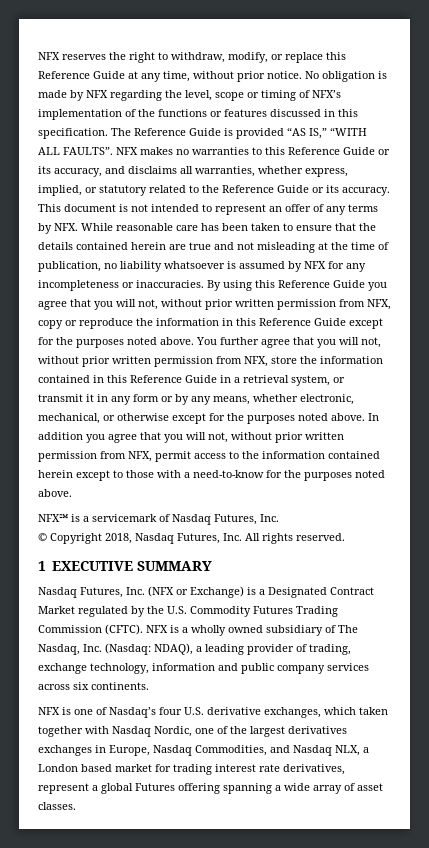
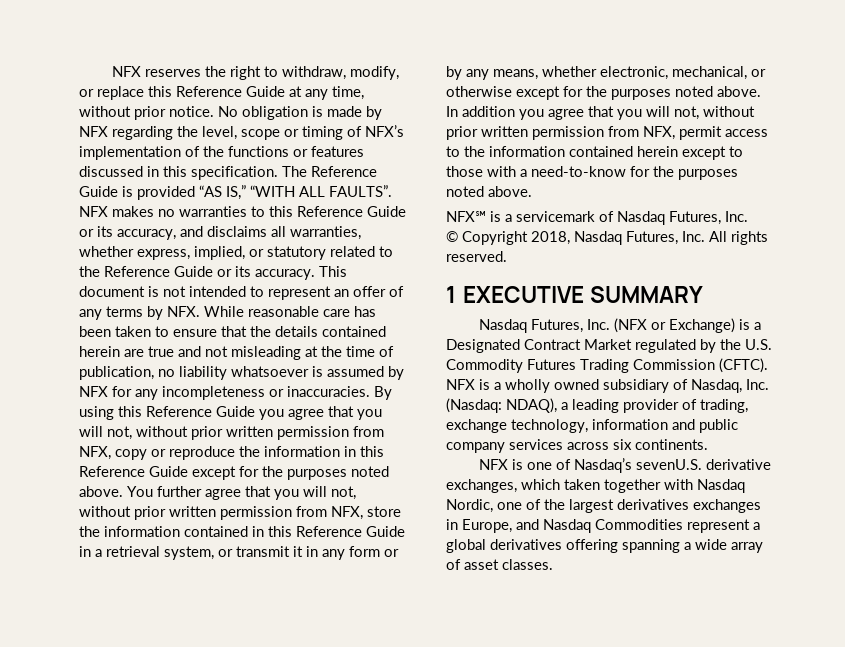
[338,625,358,633] The -> (688, 384) none
[159,707,204,715] four U.S. -> [636,459,703,470] sevenU.S.
[153,745,369,756] [38,764,345,775] Nasdaq Commodities, and Nasdaq NLX, a London based market for trading interest rate derivatives, -> [516,519,683,533] and Nasdaq Commodities
[135,783,175,791] Futures -> [490,539,562,550] derivatives

